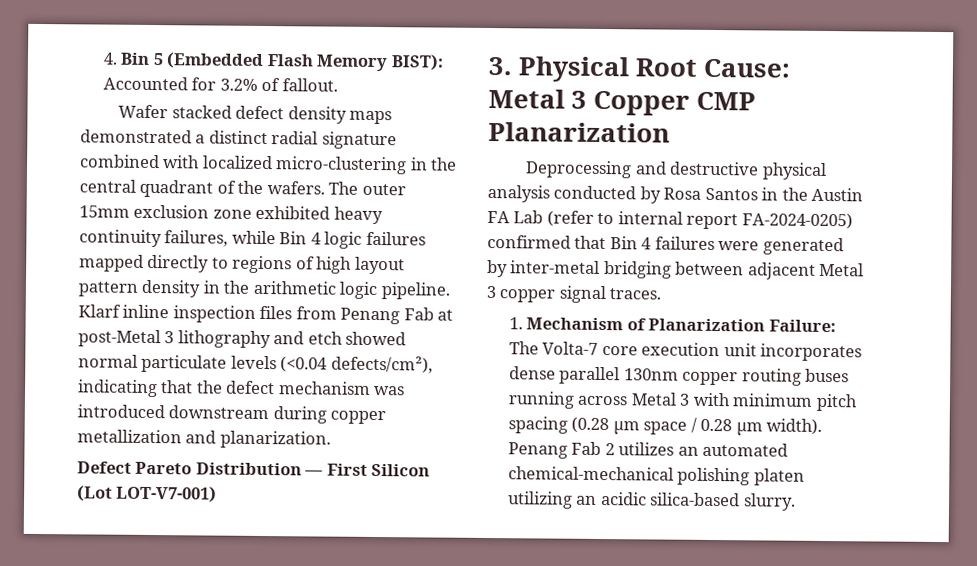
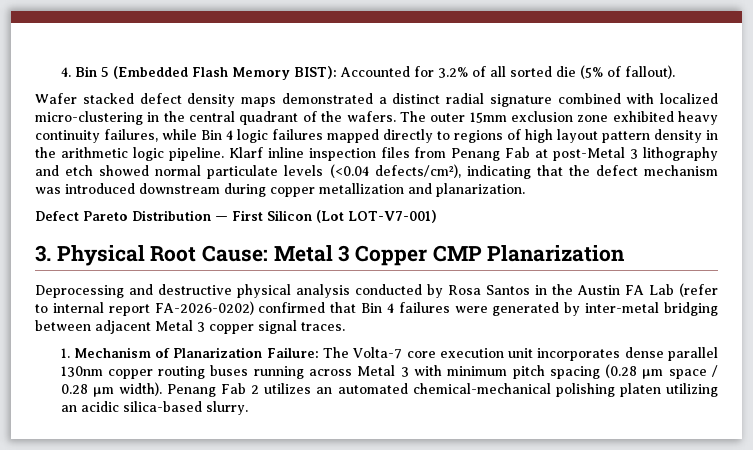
[281,78,338,92] fallout. -> [489,65,675,79] all sorted die (5% of fallout).
[741,212,853,230] FA-2024-0205) -> [154,301,254,315] FA-2026-0202)

